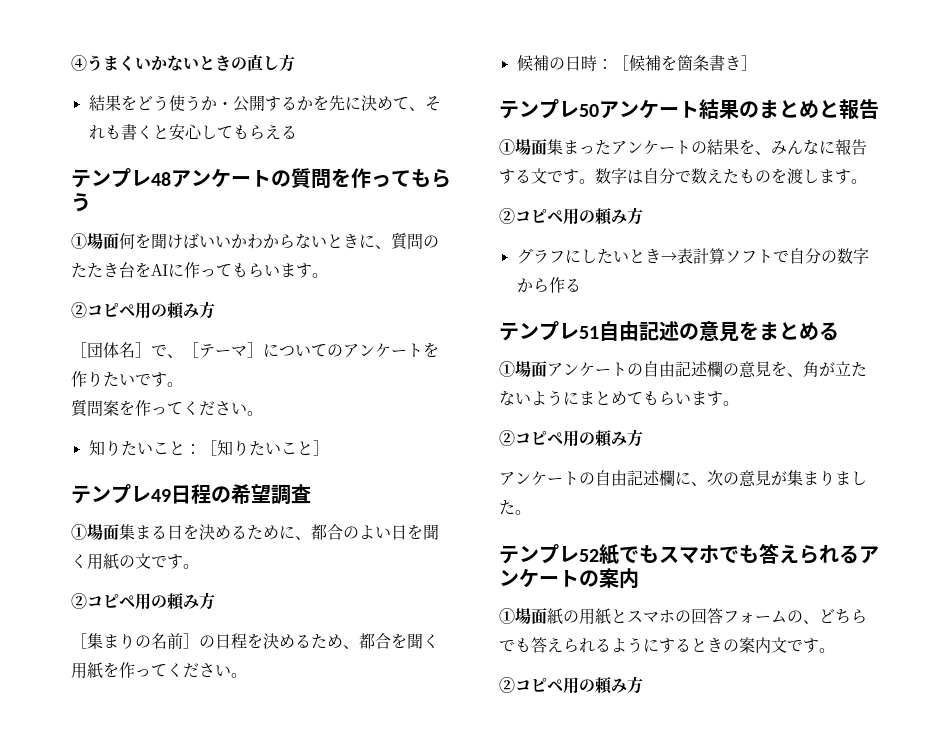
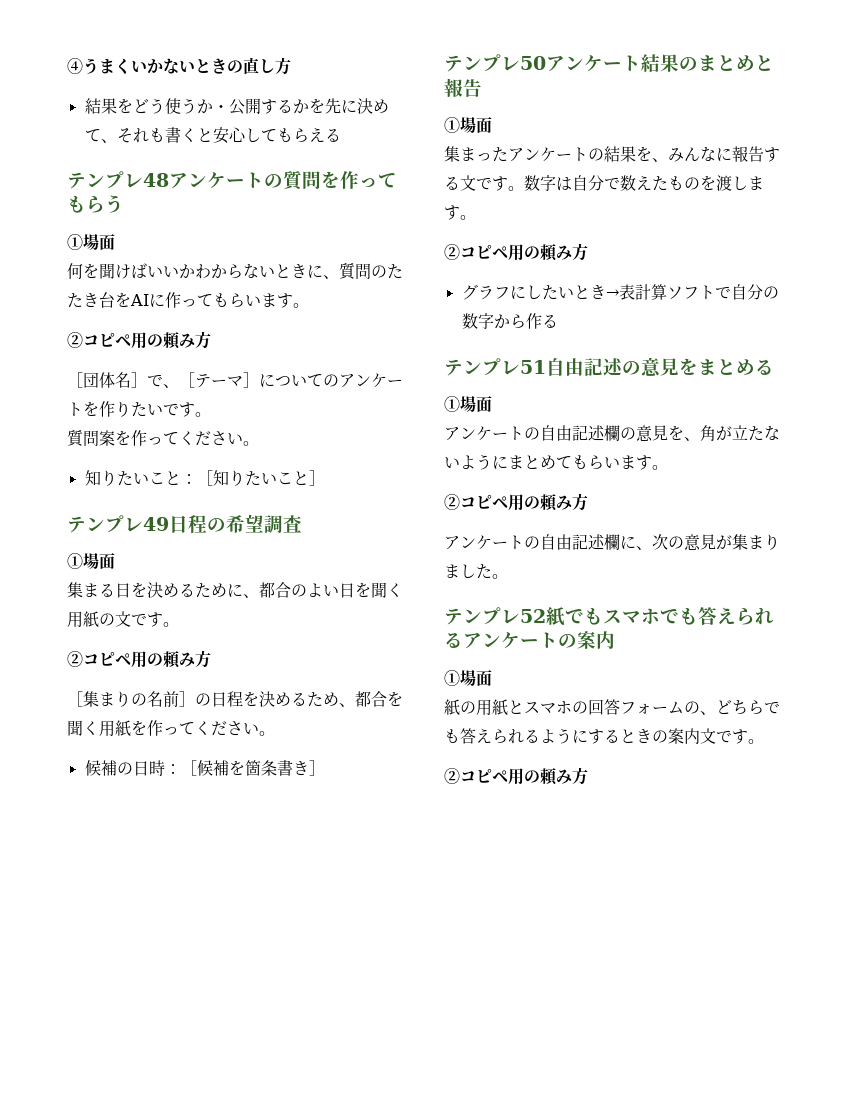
(119, 241) none -> (115, 242) //
(119, 532) none -> (115, 561) //
(547, 147) none -> (492, 125) //
(547, 369) none -> (492, 404) //
(547, 616) none -> (492, 678) //

